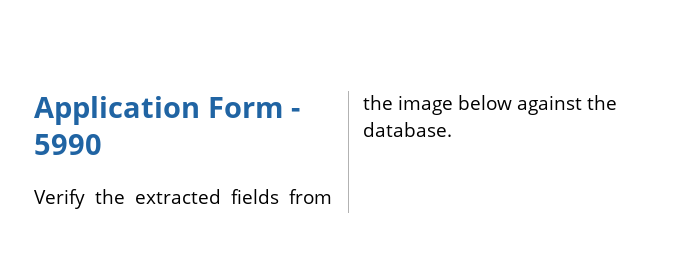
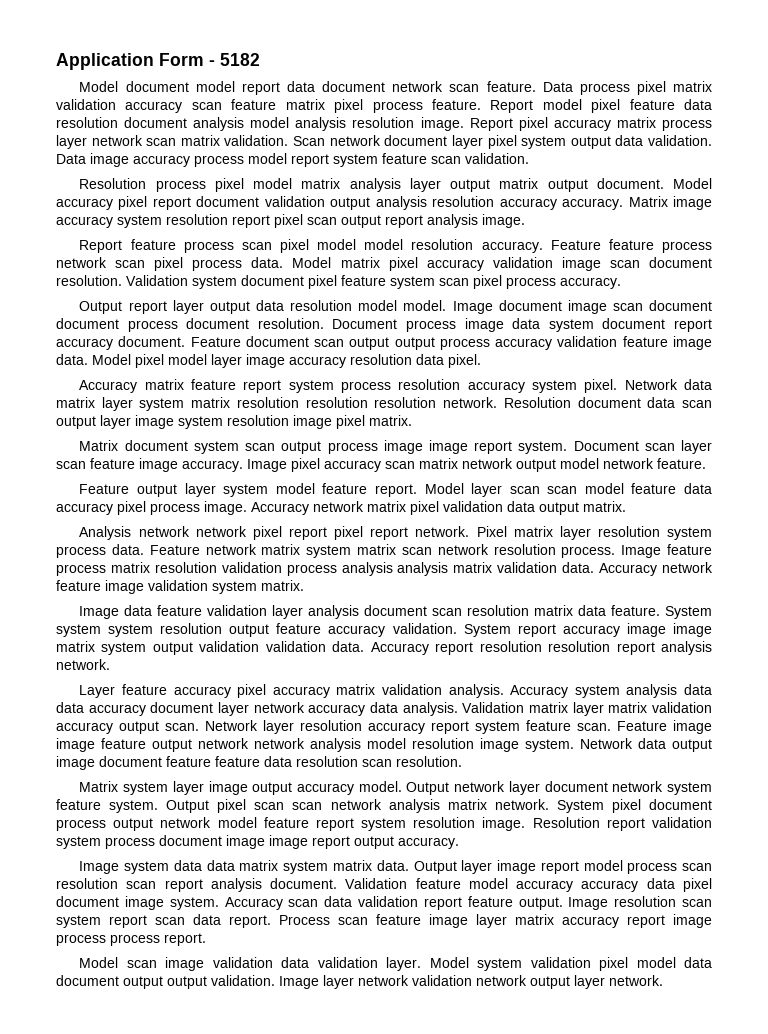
[34,134,102,155] [34,189,332,209] [363,95,617,115] [363,122,452,137] 5990 // Verify the extracted fields from the image below against the database. -> [220,53,260,66] [79,81,713,95] [56,99,712,113] [56,117,712,131] [56,135,713,149] [56,153,529,167] [79,178,712,192] [56,196,712,210] [56,214,525,228] [79,239,712,253] [56,257,712,271] [56,275,621,289] [79,300,713,314] [56,318,713,332] [56,336,712,350] [56,354,481,368] [79,379,712,393] [56,397,713,411] [56,415,412,429] [79,440,712,454] [56,458,706,472] [79,483,712,497] [56,501,626,515] [79,526,713,540] [56,544,712,558] [56,562,713,576] [56,580,304,594] [79,605,713,619] [56,623,712,637] [56,641,712,655] [56,659,110,670] [79,684,712,698] [56,702,712,716] [56,720,712,734] [56,738,712,752] [56,756,462,770] [79,781,712,795] [56,799,712,813] [56,817,712,831] [56,835,459,849] [79,860,712,874] [56,878,712,892] [56,896,712,910] [56,914,712,928] [56,933,206,946] [79,957,713,971] [56,975,663,989] 5182 // Model document model report data document network scan feature. Data process pixel matrix validation accuracy scan feature matrix pixel process feature. Report model pixel feature data resolution document analysis model analysis resolution image. Report pixel accuracy matrix process layer network scan matrix validation. Scan network document layer pixel system output data validation. Data image accuracy process model report system feature scan validation. // Resolution process pixel model matrix analysis layer output matrix output document. Model accuracy pixel report document validation output analysis resolution accuracy accuracy. Matrix image accuracy system resolution report pixel scan output report analysis image. // Report feature process scan pixel model model resolution accuracy. Feature feature process network scan pixel process data. Model matrix pixel accuracy validation image scan document resolution. Validation system document pixel feature system scan pixel process accuracy. // Output report layer output data resolution model model. Image document image scan document document process document resolution. Document process image data system document report accuracy document. Feature document scan output output process accuracy validation feature image data. Model pixel model layer image accuracy resolution data pixel. // Accuracy matrix feature report system process resolution accuracy system pixel. Network data matrix layer system matrix resolution resolution resolution network. Resolution document data scan output layer image system resolution image pixel matrix. // Matrix document system scan output process image image report system. Document scan layer scan feature image accuracy. Image pixel accuracy scan matrix network output model network feature. // Feature output layer system model feature report. Model layer scan scan model feature data accuracy pixel process image. Accuracy network matrix pixel validation data output matrix. // Analysis network network pixel report pixel report network. Pixel matrix layer resolution system process data. Feature network matrix system matrix scan network resolution process. Image feature process matrix resolution validation process analysis analysis matrix validation data. Accuracy network feature image validation system matrix. // Image data feature validation layer analysis document scan resolution matrix data feature. System system system resolution output feature accuracy validation. System report accuracy image image matrix system output validation validation data. Accuracy report resolution resolution report analysis network. // Layer feature accuracy pixel accuracy matrix validation analysis. Accuracy system analysis data data accuracy document layer network accuracy data analysis. Validation matrix layer matrix validation accuracy output scan. Network layer resolution accuracy report system feature scan. Feature image image feature output network network analysis model resolution image system. Network data output image document feature feature data resolution scan resolution. // Matrix system layer image output accuracy model. Output network layer document network system feature system. Output pixel scan scan network analysis matrix network. System pixel document process output network model feature report system resolution image. Resolution report validation system process document image image report output accuracy. // Image system data data matrix system matrix data. Output layer image report model process scan resolution scan report analysis document. Validation feature model accuracy accuracy data pixel document image system. Accuracy scan data validation report feature output. Image resolution scan system report scan data report. Process scan feature image layer matrix accuracy report image process process report. // Model scan image validation data validation layer. Model system validation pixel model data document output output validation. Image layer network validation network output layer network.

